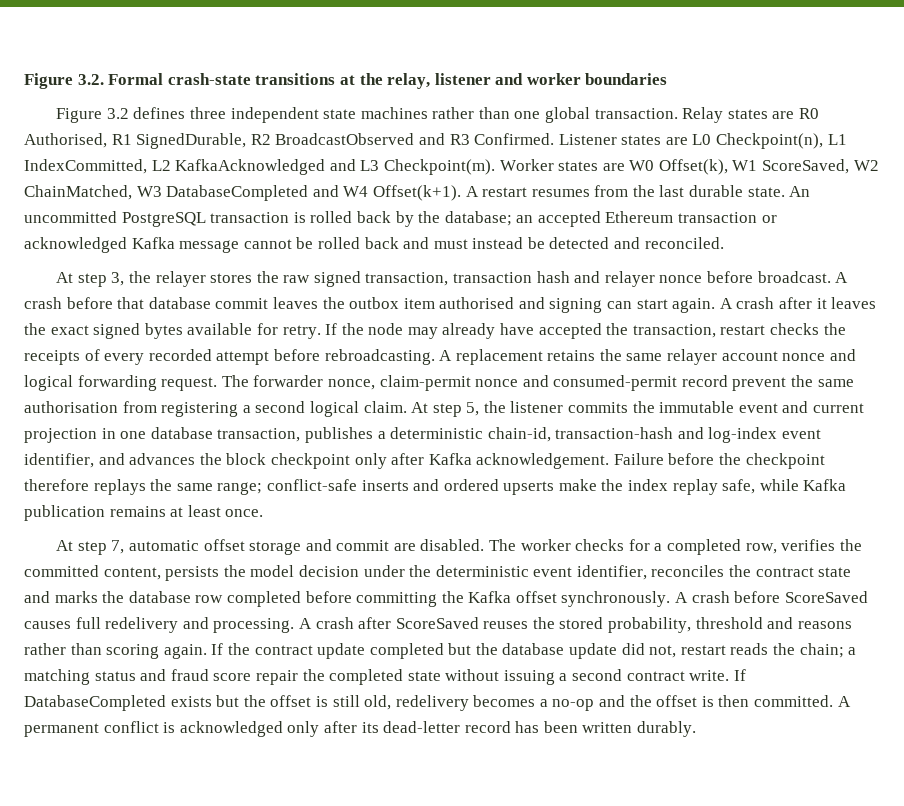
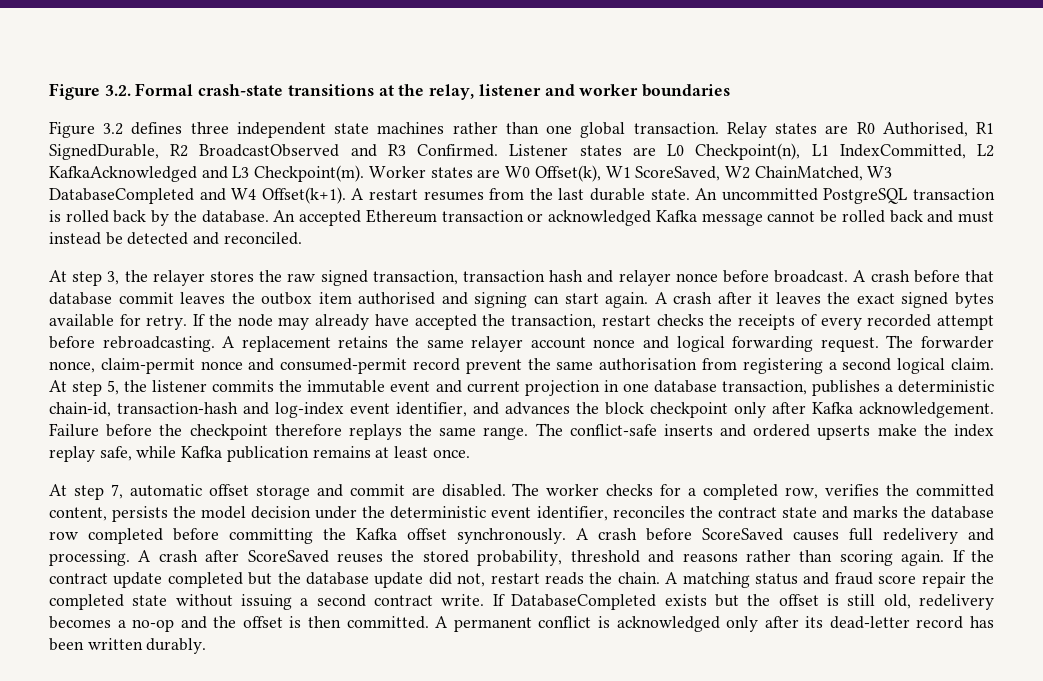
[444,211,534,226] database; an -> [201,210,296,223] database. An
[217,482,263,495] range; -> [483,423,563,440] range. The
[799,643,857,658] chain; a -> [617,572,679,584] chain. A

